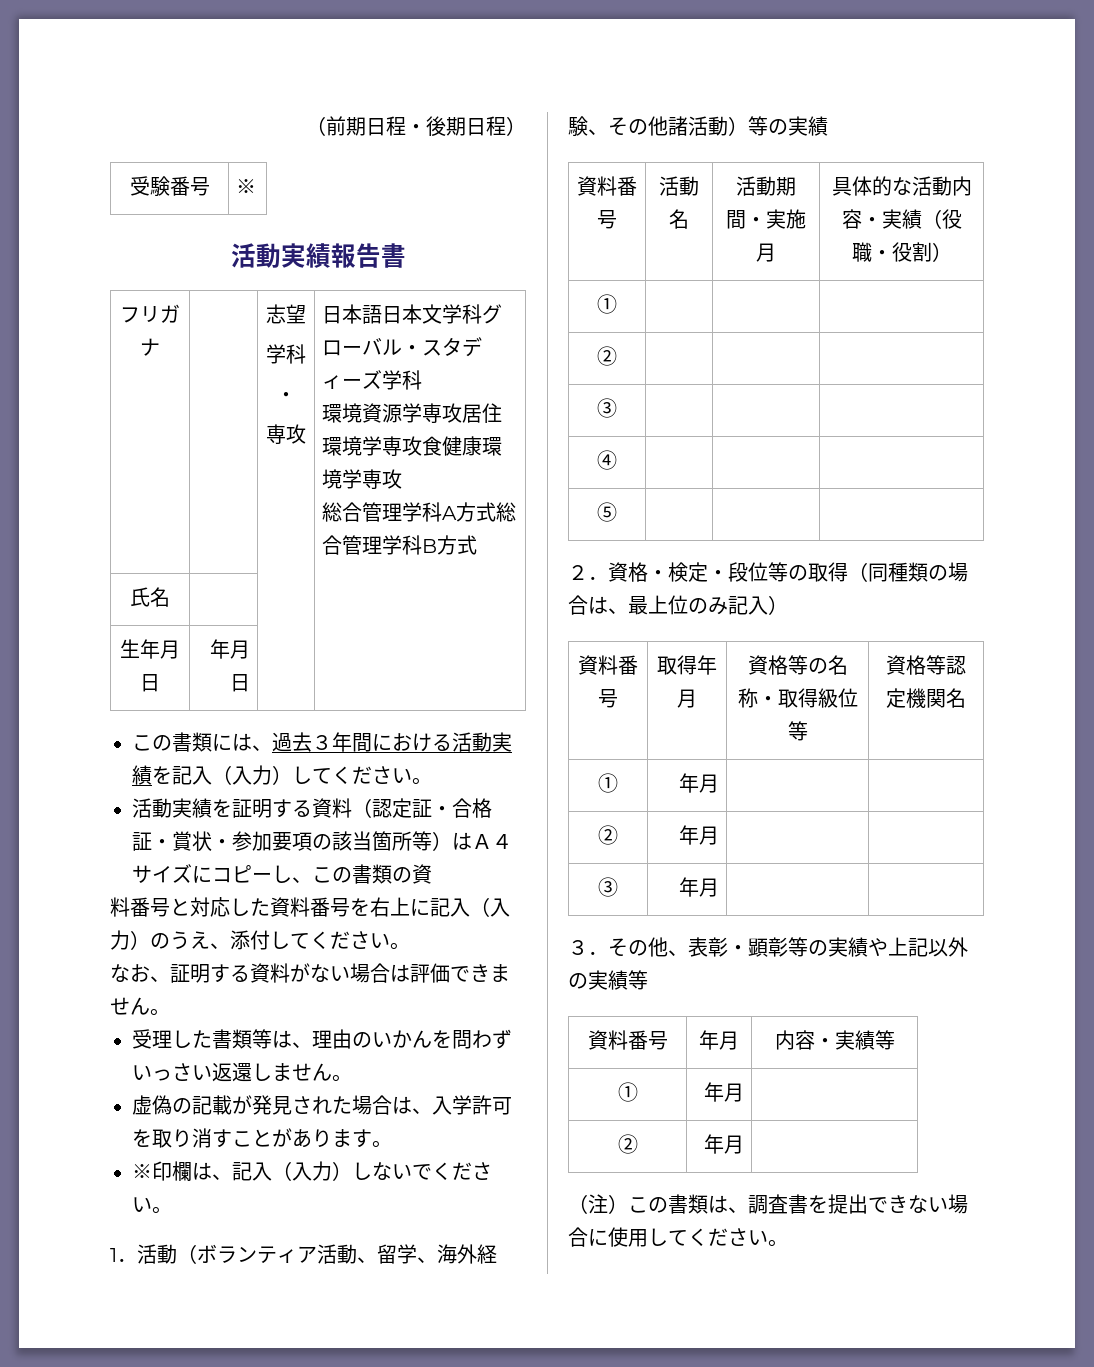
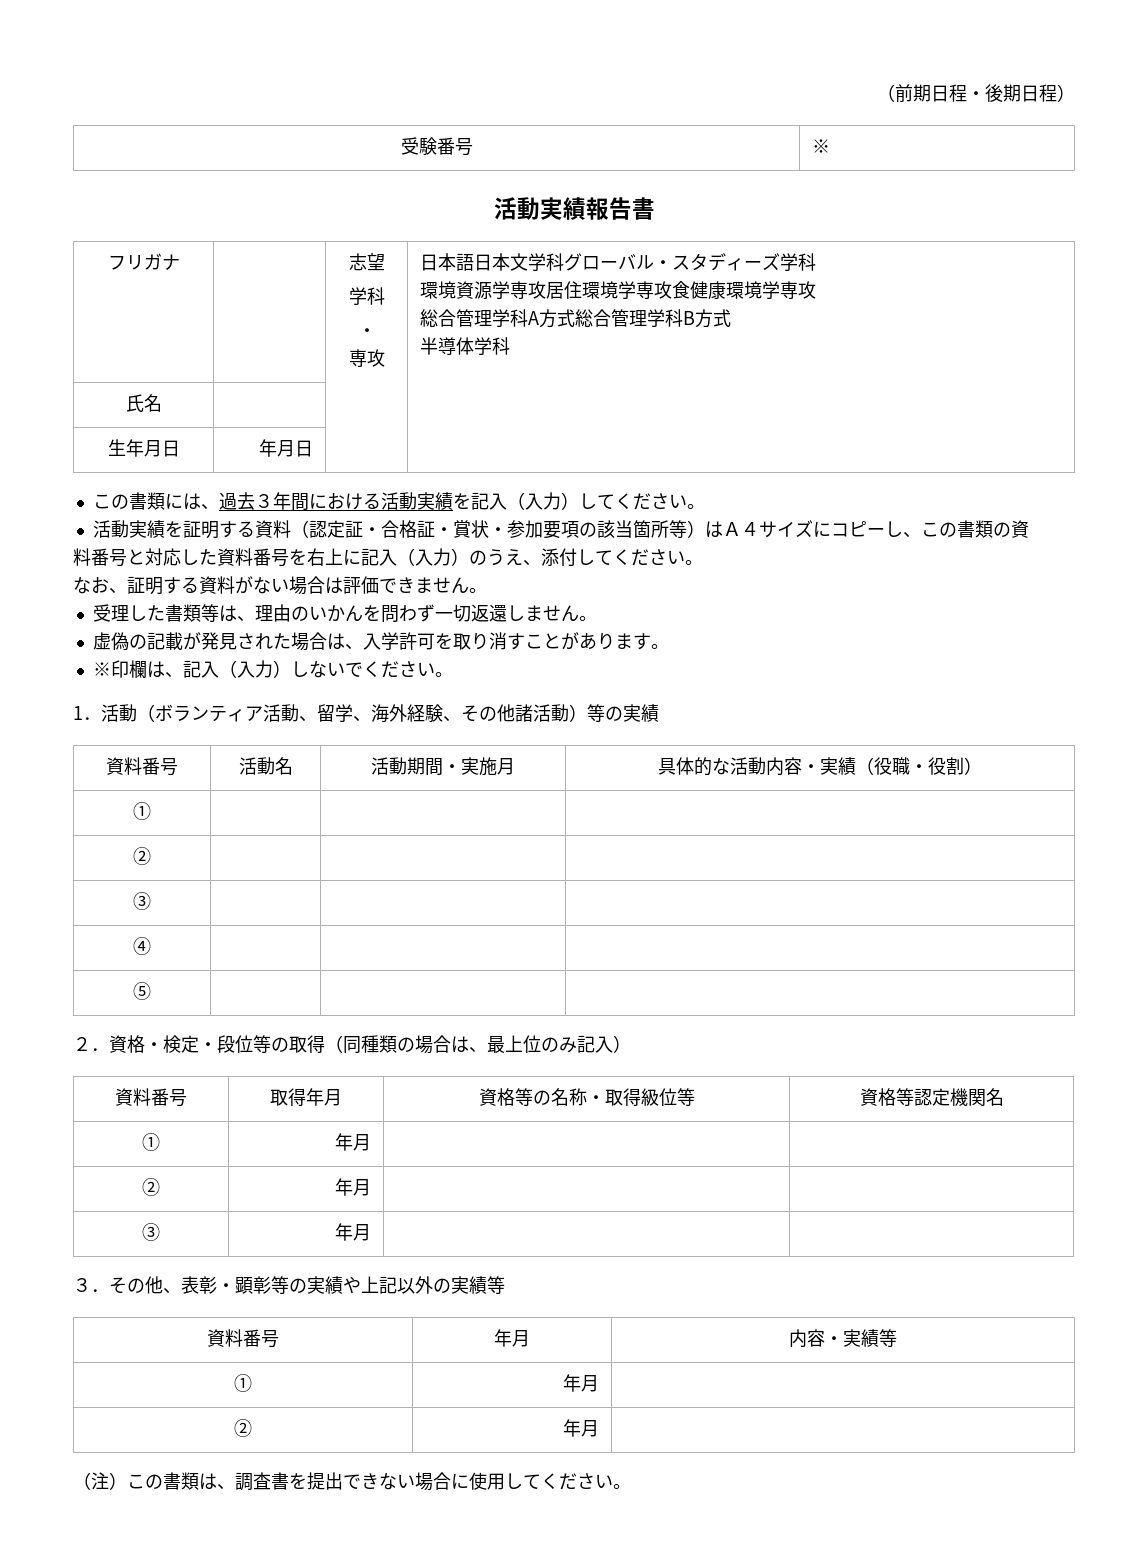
(478, 545) none -> [419,337,510,355] // 半導体学科
[132,1063,212,1081] いっさい -> [434,604,471,622] 一切

